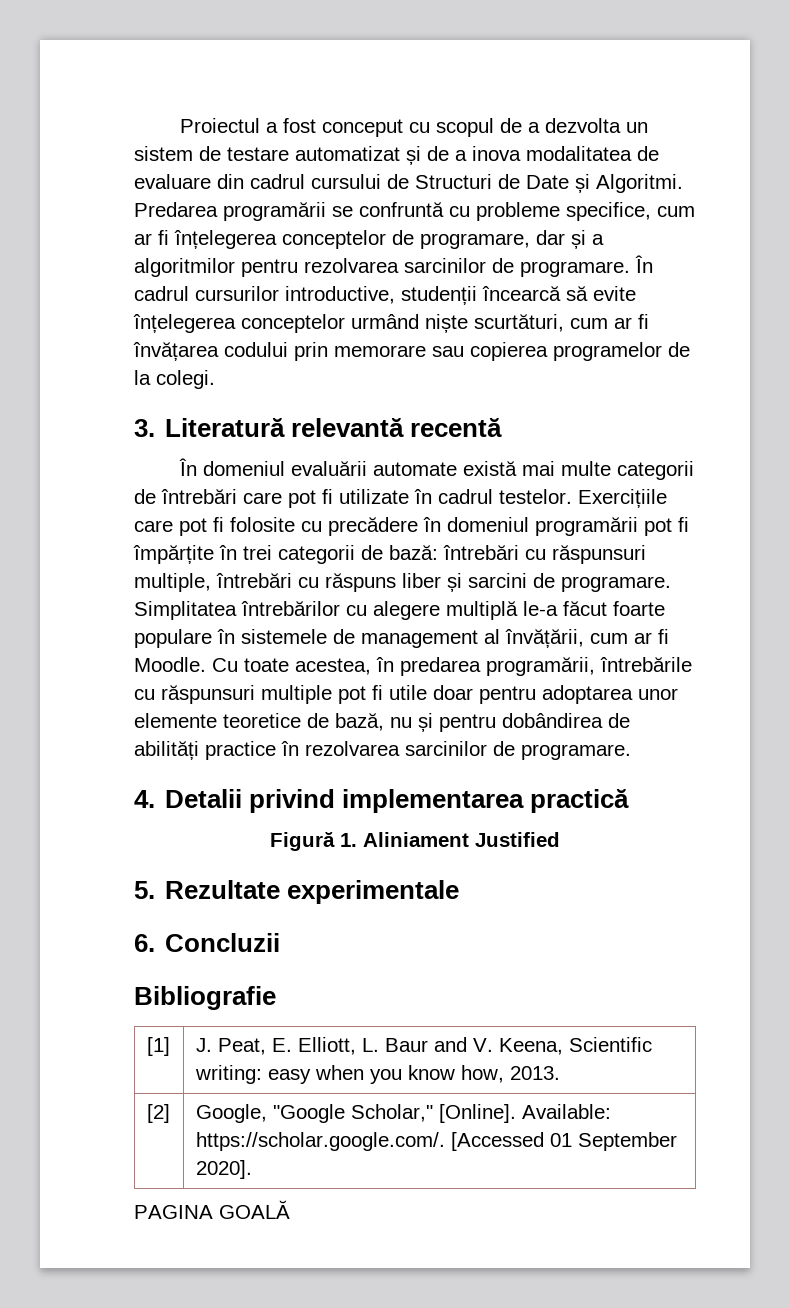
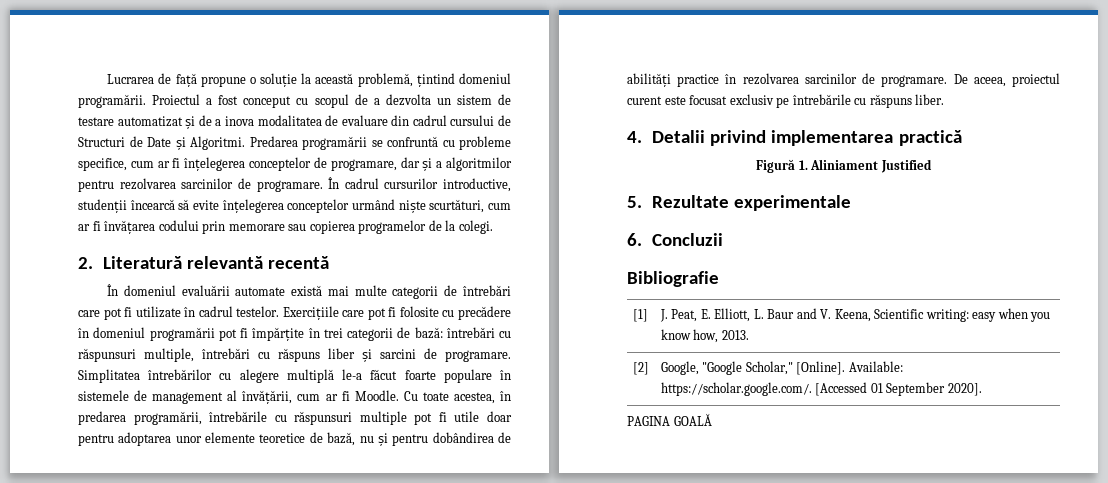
(180, 125) none -> [107,73,512,87] [78,94,146,108] Lucrarea de față propune o soluție la această problemă, țintind domeniul programării.
[134,419,155,437] 3. -> [78,257,93,269] 2.
(631, 752) none -> [953,73,1060,87] [627,94,945,108] De aceea, proiectul curent este focusat exclusiv pe întrebările cu răspuns liber.

